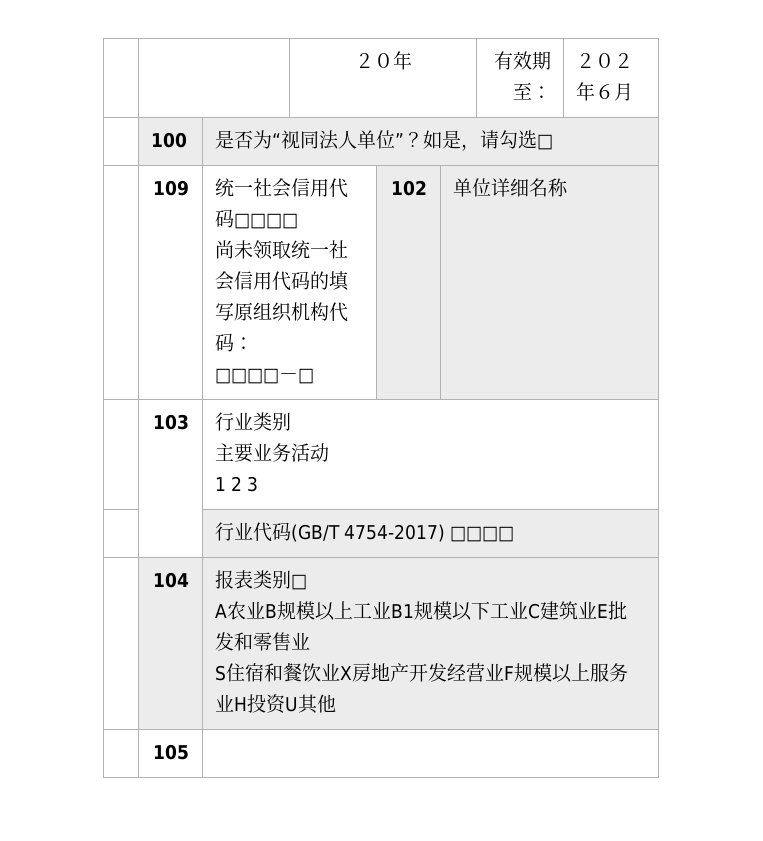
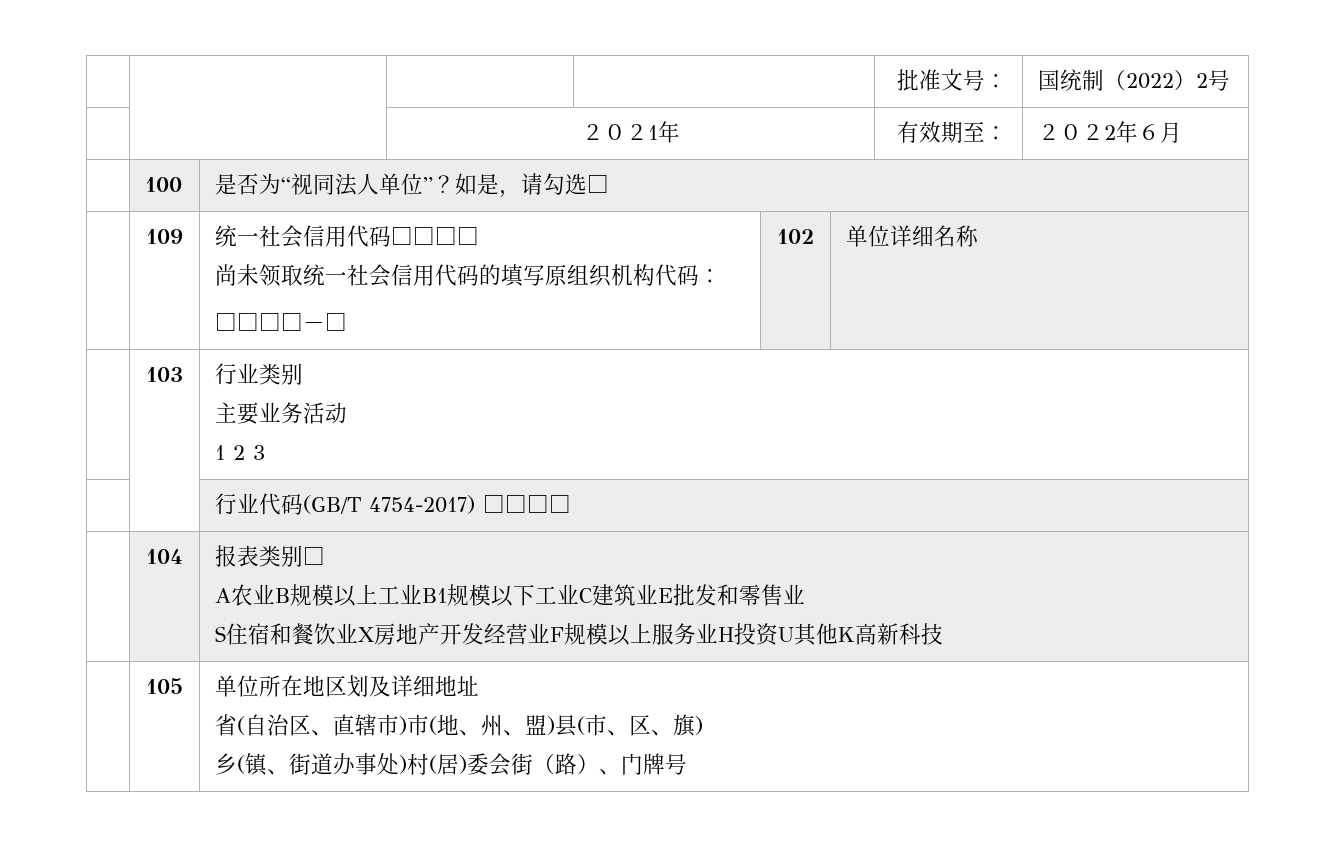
[354,53,393,68] | | ２０ -> [896,69,1007,91] [1038,69,1231,91] [581,124,658,140] | | | | 批准文号： | 国统制（2022）2号 // | | ２０２1
(634, 60) none -> [1104,125,1117,140] 2
[152,744,189,760] // | 105 | -> [838,623,944,645] [146,678,183,694] [215,675,480,697] [215,714,704,737] [215,753,688,776] K高新科技 // | 105 | 单位所在地区划及详细地址 // 省(自治区、直辖市)市(地、州、盟)县(市、区、旗) // 乡(镇、街道办事处)村(居)委会街（路）、门牌号

